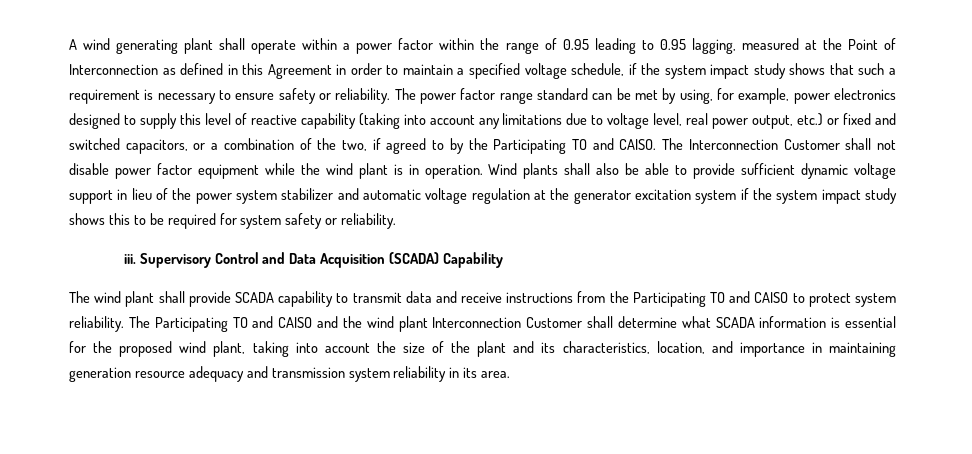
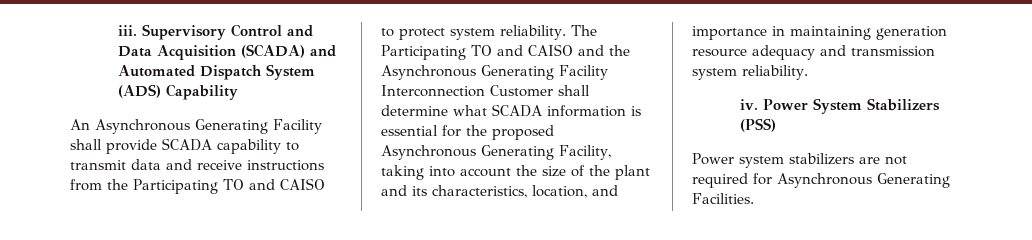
[69,38,897,54] [69,63,896,79] [69,88,897,104] [69,113,896,129] [69,138,896,154] [69,163,897,179] [69,188,898,204] [69,213,397,229] A wind generating plant shall operate within a power factor within the range of 0.95 leading to 0.95 lagging, measured at the Point of Interconnection as defined in this Agreement in order to maintain a specified voltage schedule, if the system impact study shows that such a requirement is necessary to ensure safety or reliability. The power factor range standard can be met by using, for example, power electronics designed to supply this level of reactive capability (taking into account any limitations due to voltage level, real power output, etc.) or fixed and switched capacitors, or a combination of the two, if agreed to by the Participating TO and CAISO. The Interconnection Customer shall not disable power factor equipment while the wind plant is in operation. Wind plants shall also be able to provide sufficient dynamic voltage support in lieu of the power system stabilizer and automatic voltage regulation at the generator excitation system if the system impact study shows this to be required for system safety or reliability. // -> (118, 30) none
[443,252,504,268] [69,291,155,307] Capability // The wind plant -> [310,45,337,57] [118,64,316,80] [118,84,239,100] [70,119,322,134] and Automated Dispatch System (ADS) Capability // An Asynchronous Generating Facility
[366,316,428,332] wind plant -> [381,65,608,80] Asynchronous Generating Facility
[179,341,246,357] wind plant, -> [381,145,611,160] Asynchronous Generating Facility,
[393,366,511,382] reliability in its area. -> [742,65,808,80] [740,98,941,114] [740,118,777,132] [692,153,907,168] [692,173,950,188] [692,193,754,204] reliability. // iv. Power System Stabilizers (PSS) // Power system stabilizers are not required for Asynchronous Generating Facilities.

